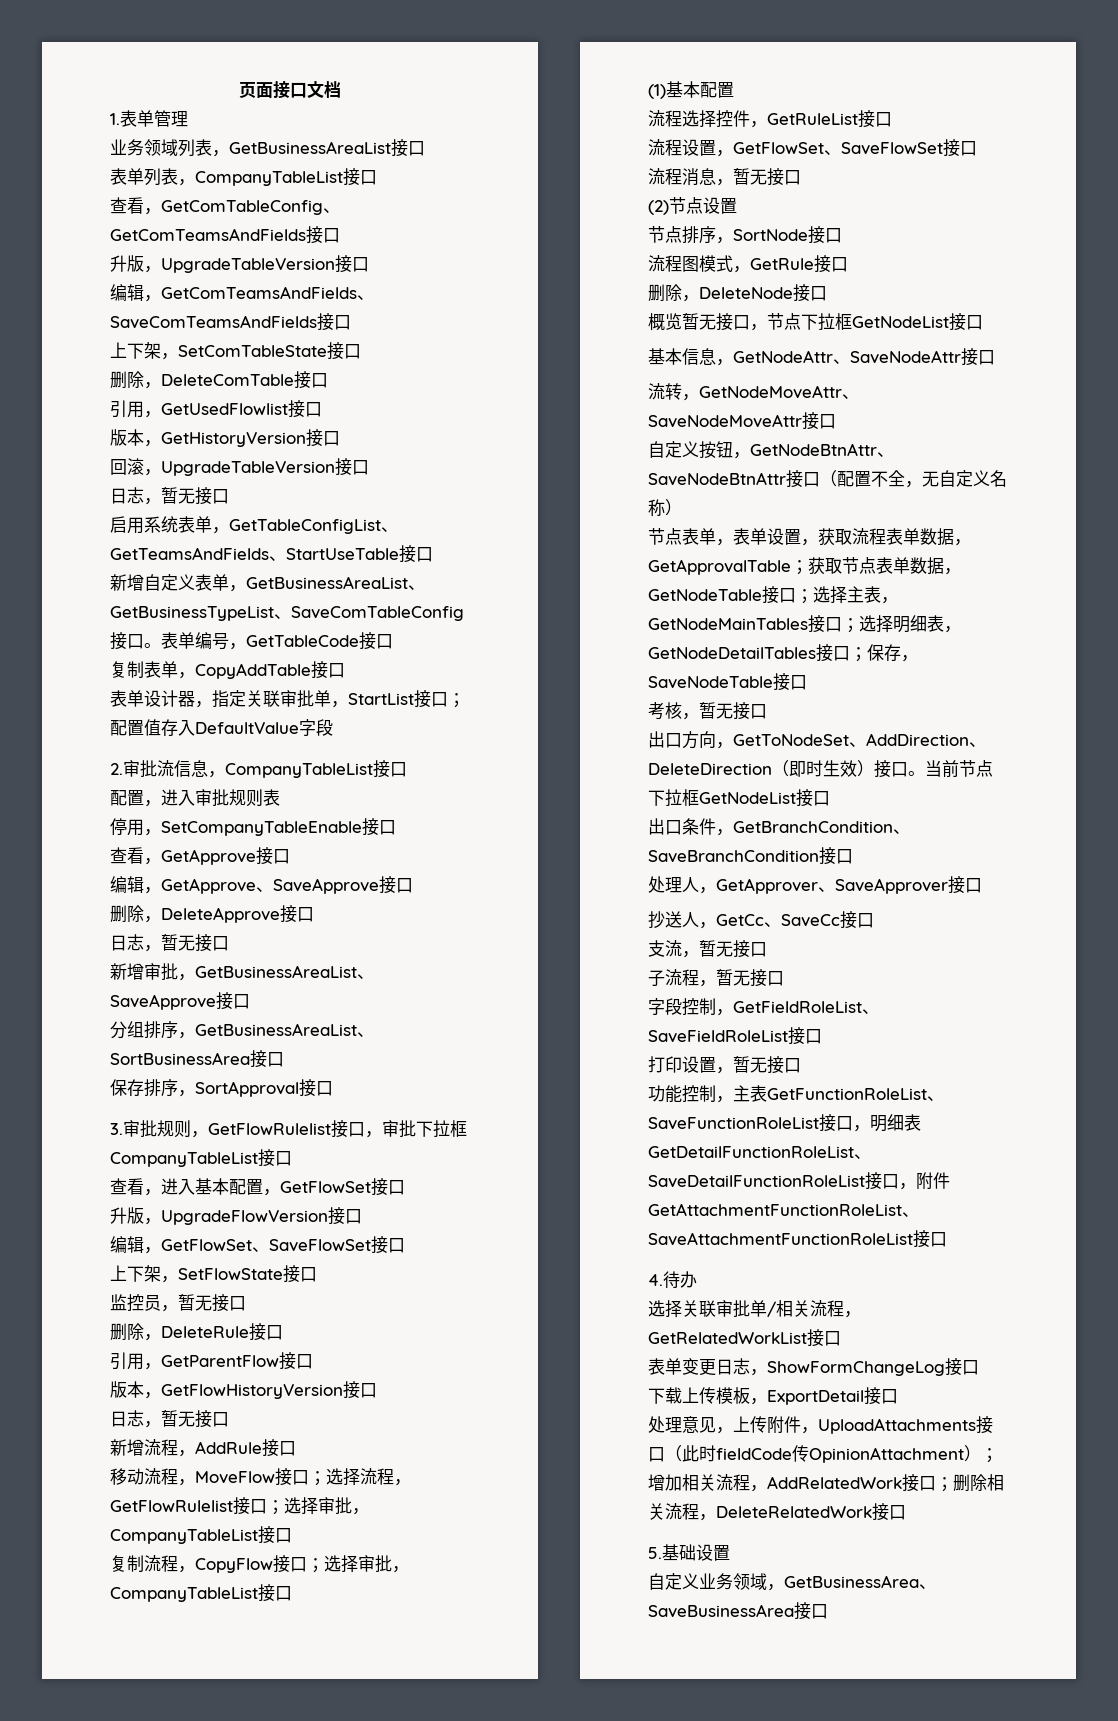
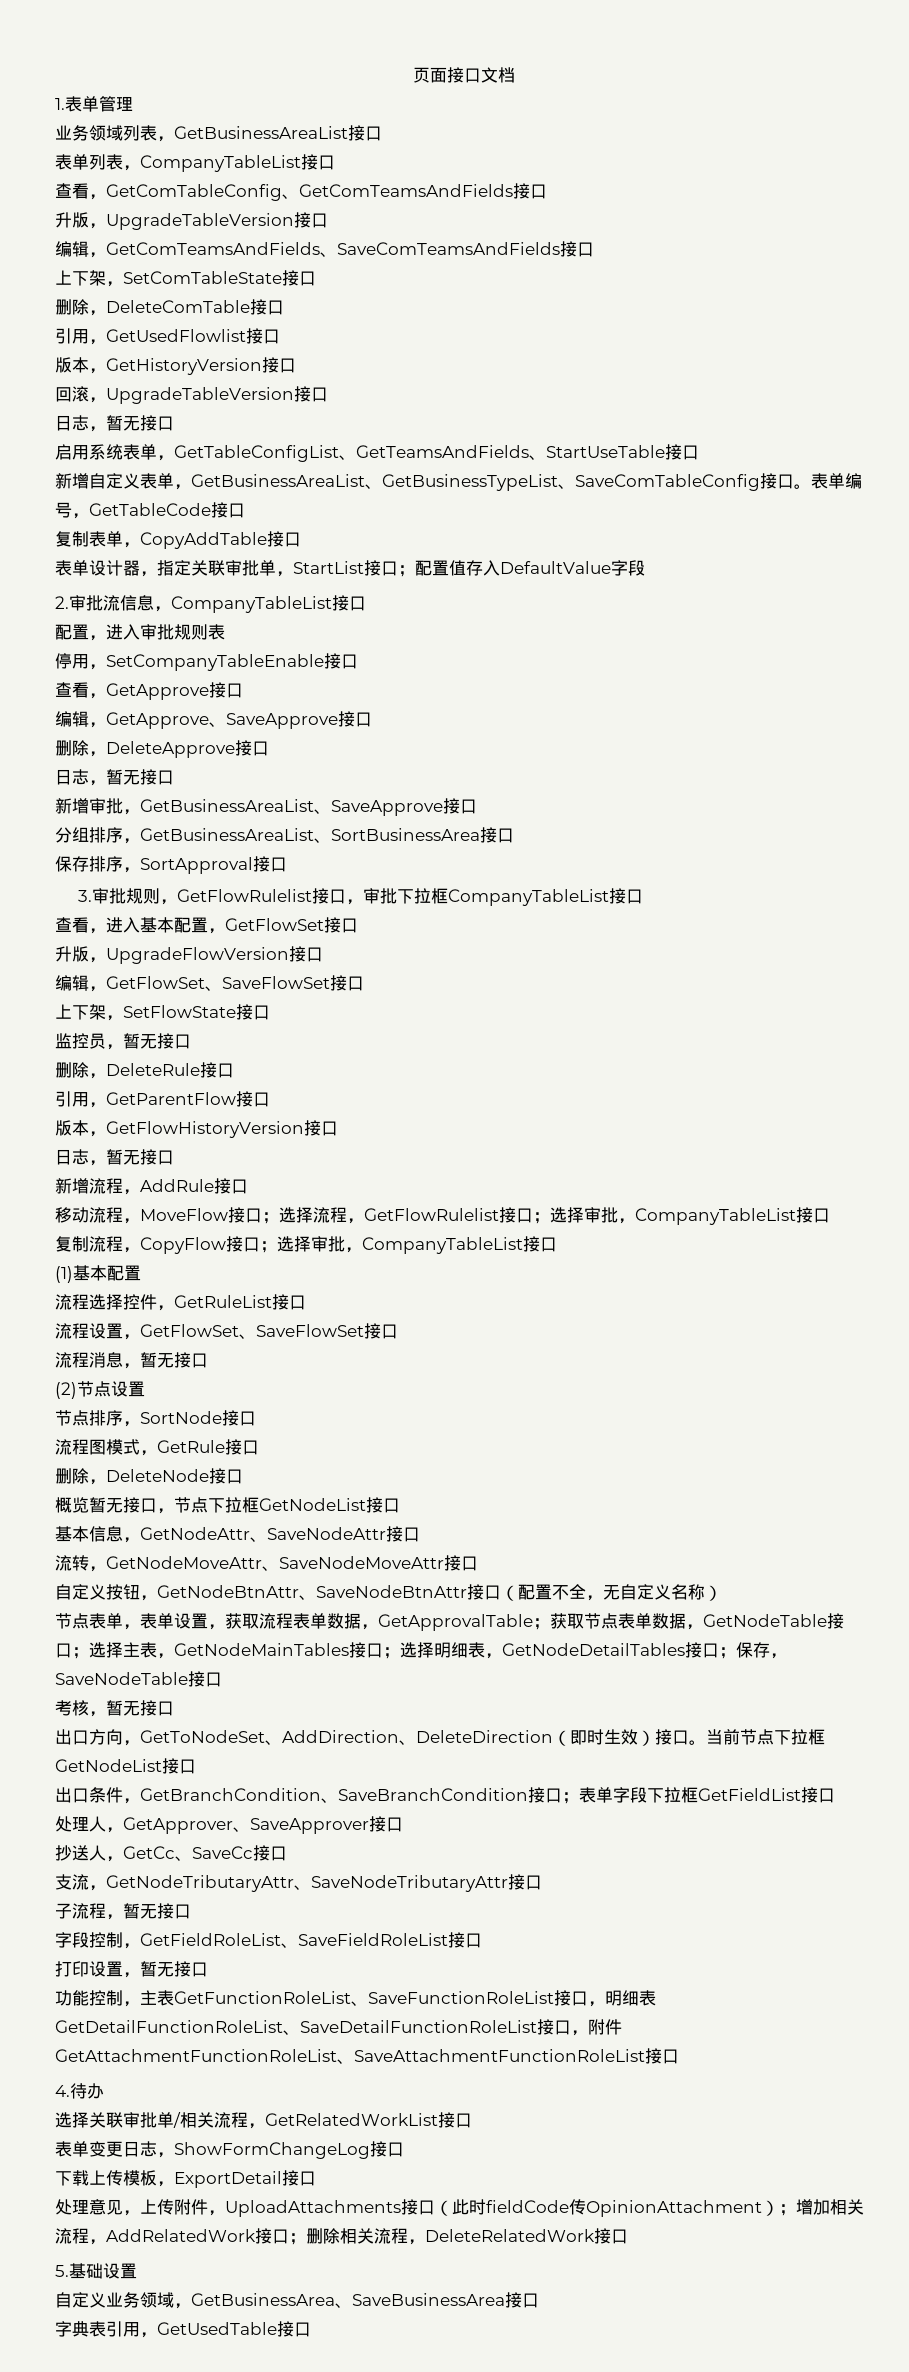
(853, 856) none -> [562,1787,835,1804] ；表单字段下拉框GetFieldList接口
[699,940,733,957] 暂无 -> [106,1875,508,1892] GetNodeTributaryAttr、SaveNodeTributaryAttr
(828, 1611) none -> [55,2321,311,2338] // 字典表引用，GetUsedTable接口

